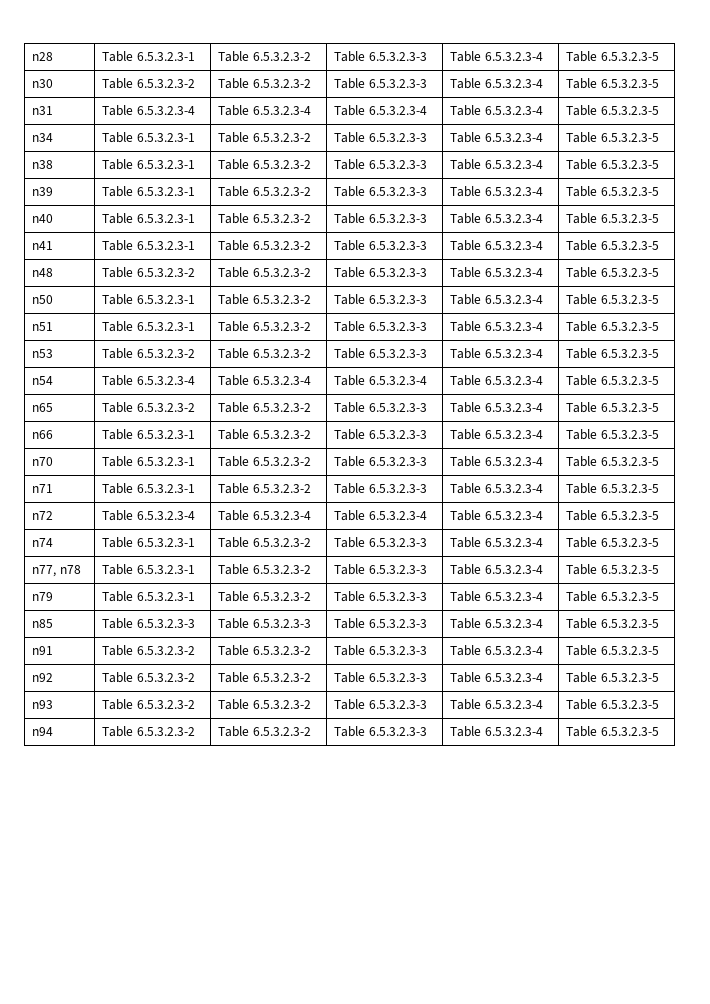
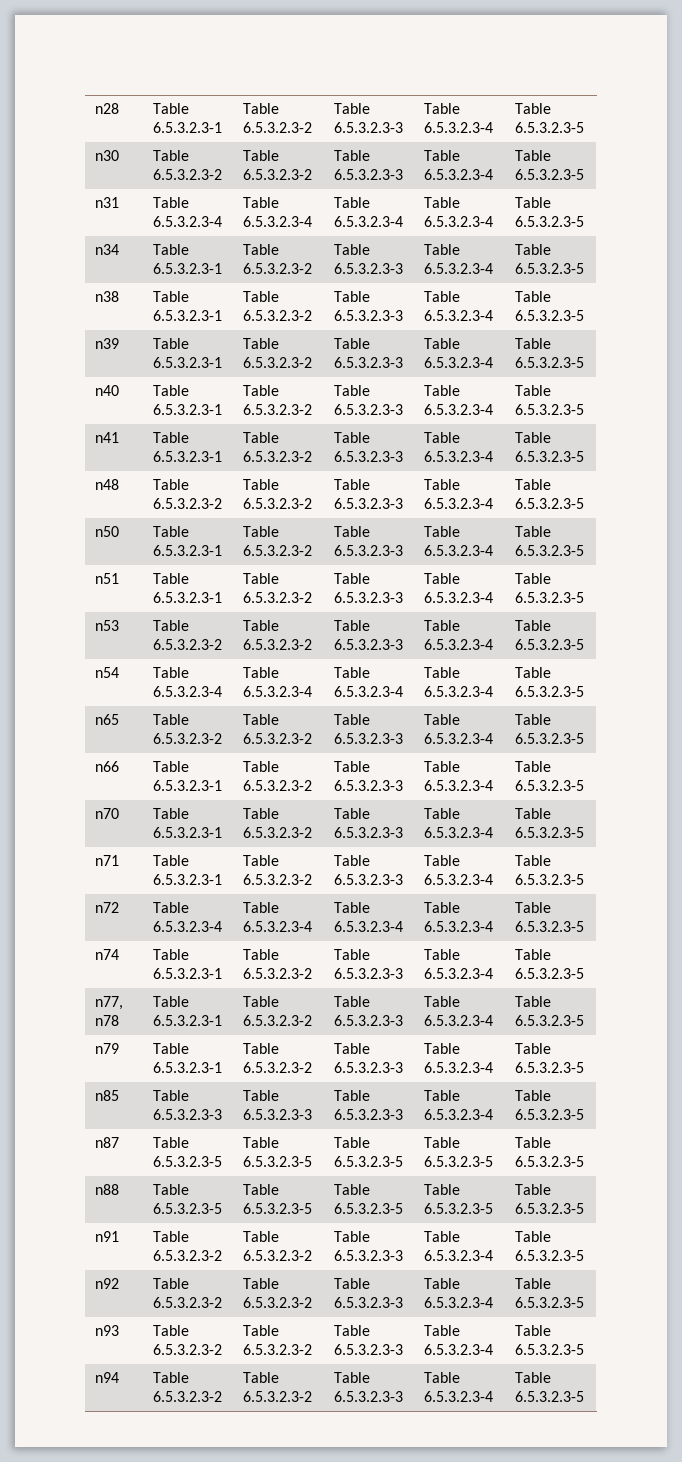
(659, 623) none -> [94,1137,119,1148] [152,1137,189,1148] [152,1156,222,1167] [242,1137,279,1148] [242,1156,312,1167] [333,1137,370,1148] [333,1156,403,1167] [423,1137,460,1148] [423,1156,493,1167] [514,1137,551,1148] [514,1156,584,1167] [94,1184,119,1195] [152,1184,189,1195] [152,1203,222,1214] [242,1184,279,1195] [242,1203,312,1214] [333,1184,370,1195] [333,1203,403,1214] [423,1184,460,1195] [423,1203,493,1214] [514,1184,551,1195] [514,1203,584,1214] // n87 | Table 6.5.3.2.3-5 | Table 6.5.3.2.3-5 | Table 6.5.3.2.3-5 | Table 6.5.3.2.3-5 | Table 6.5.3.2.3-5 // n88 | Table 6.5.3.2.3-5 | Table 6.5.3.2.3-5 | Table 6.5.3.2.3-5 | Table 6.5.3.2.3-5 | Table 6.5.3.2.3-5

